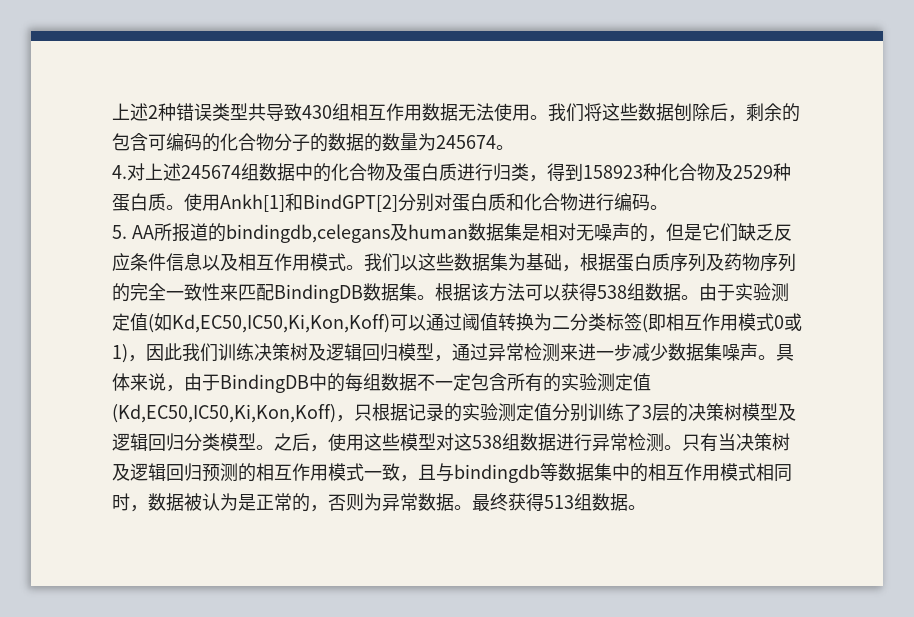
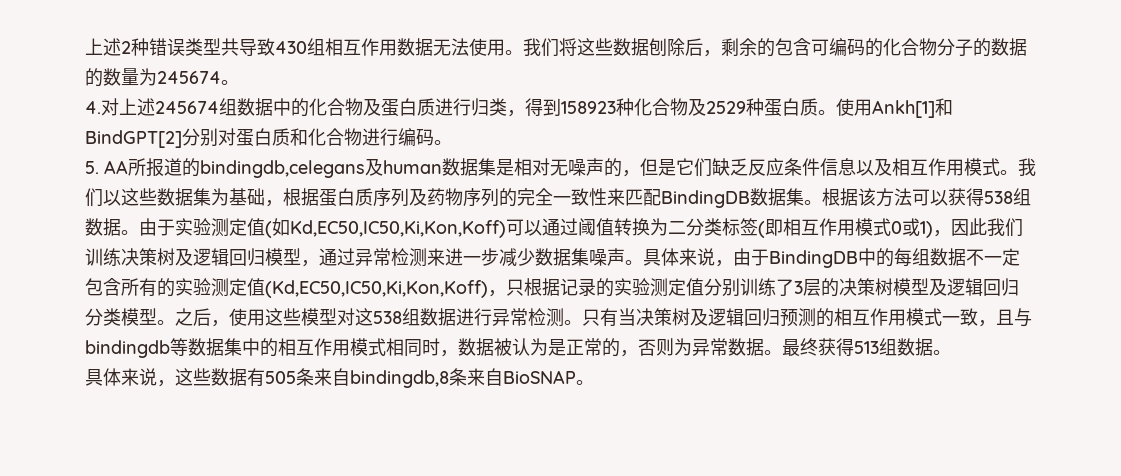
(646, 507) none -> [85,368,594,388] // 具体来说，这些数据有505条来自bindingdb,8条来自BioSNAP。

